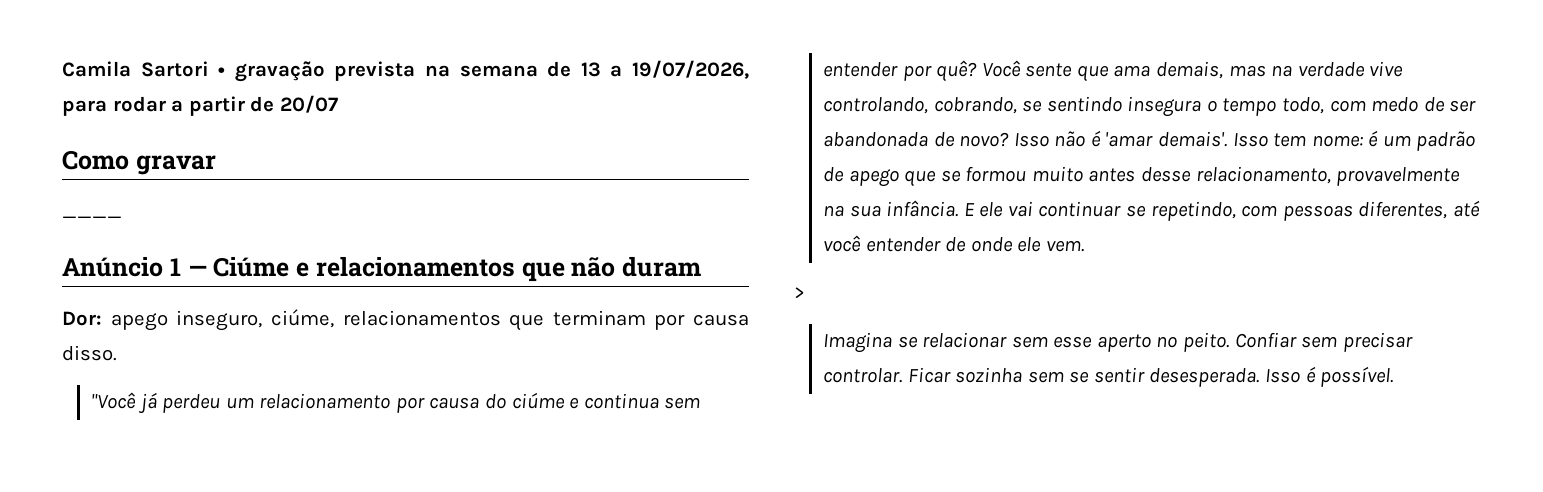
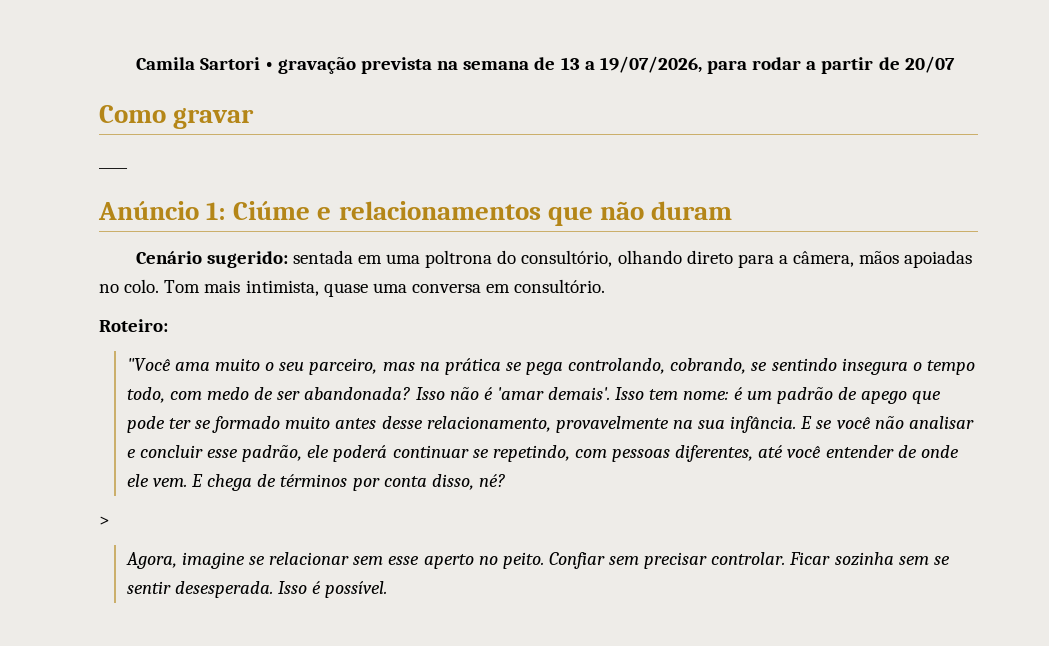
[169,258,207,276] 1 — -> [206,202,227,220] 1:
[62,309,749,331] [62,345,117,361] [91,392,701,414] [823,60,1404,82] Dor: apego inseguro, ciúme, relacionamentos que terminam por causa disso. // "Você já perdeu um relacionamento por causa do ciúme e continua sem entender por quê? Você sente que ama demais, mas na verdade vive -> [135,250,973,268] [99,279,606,297] [99,319,168,332] [126,358,564,375] Cenário sugerido: sentada em uma poltrona do consultório, olhando direto para a câmera, mãos apoiadas no colo. Tom mais intimista, quase uma conversa em consultório. // Roteiro: // "Você ama muito o seu parceiro, mas na prática se pega
[823,132,1010,147] abandonada de novo? -> [304,387,411,400] abandonada?
[940,166,1027,182] se formou -> [126,416,281,433] pode ter se formado
[979,201,1033,217] ele vai -> [816,415,974,429] [126,444,388,462] se você não analisar e concluir esse padrão, ele poderá
(1084, 246) none -> [191,474,505,491] E chega de términos por conta disso, né?
[823,332,893,353] Imagina -> [125,552,245,569] Agora, imagine

